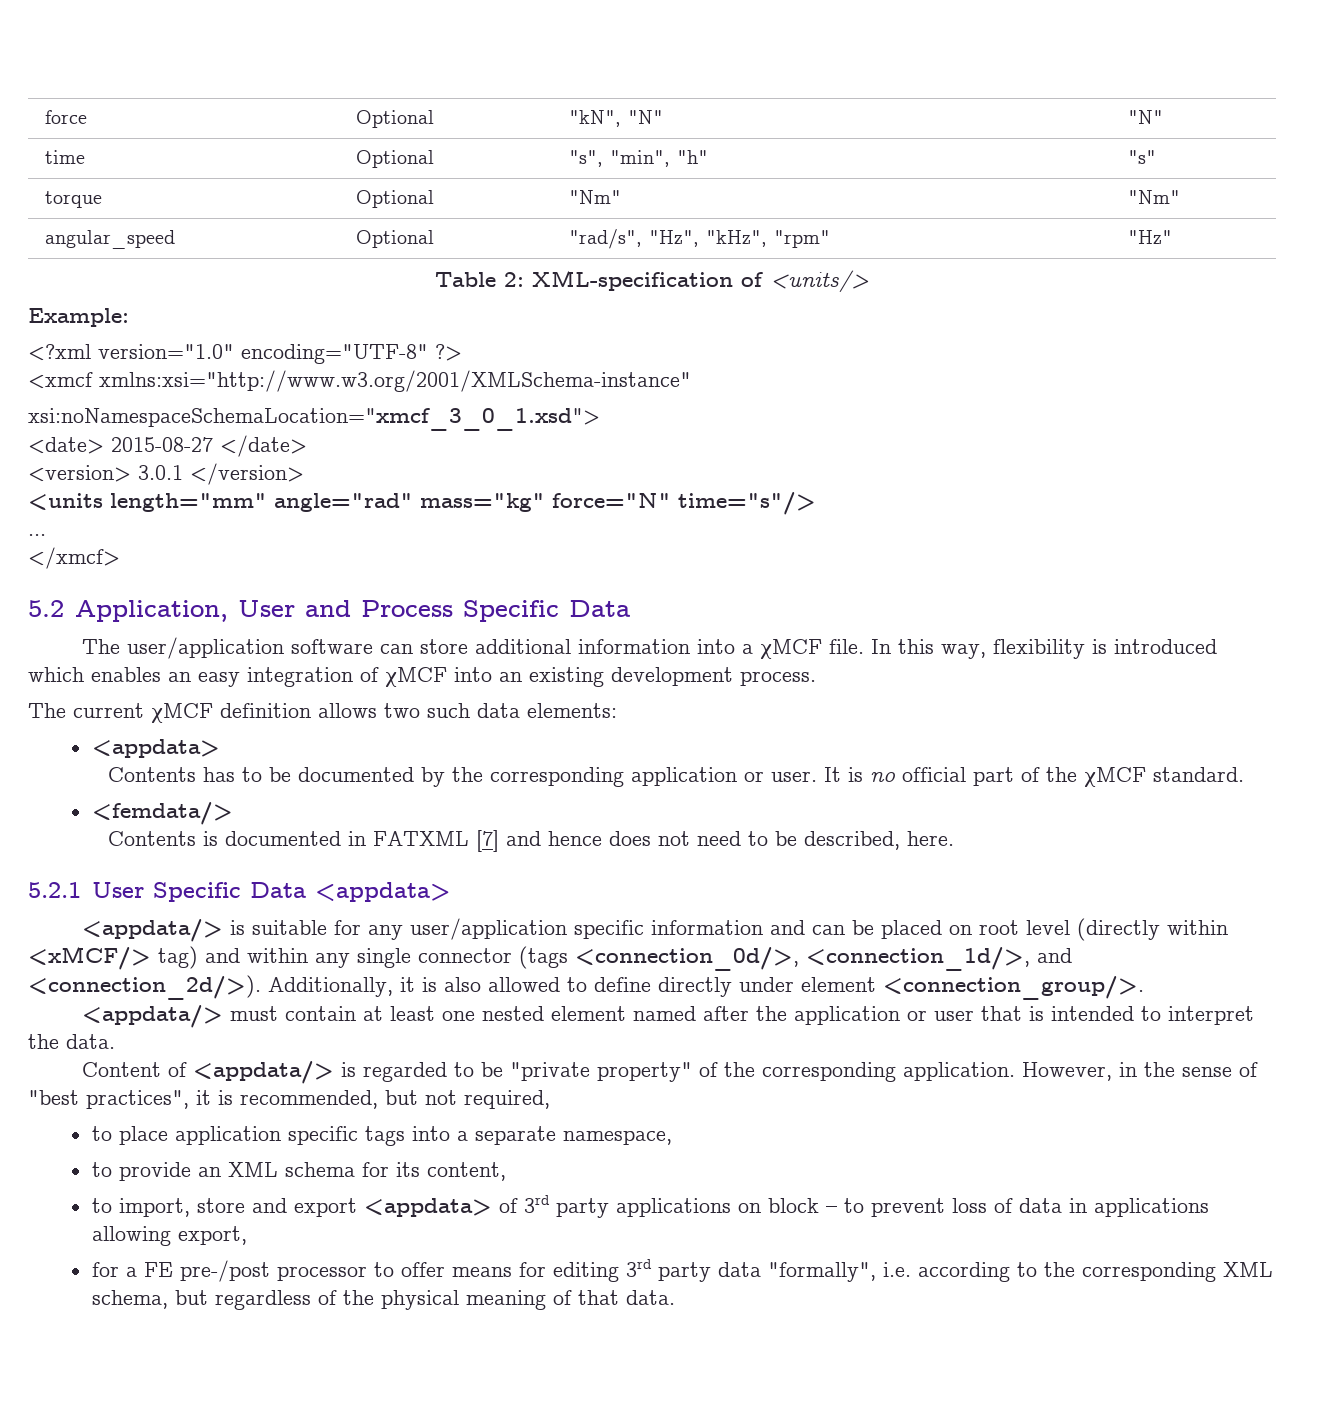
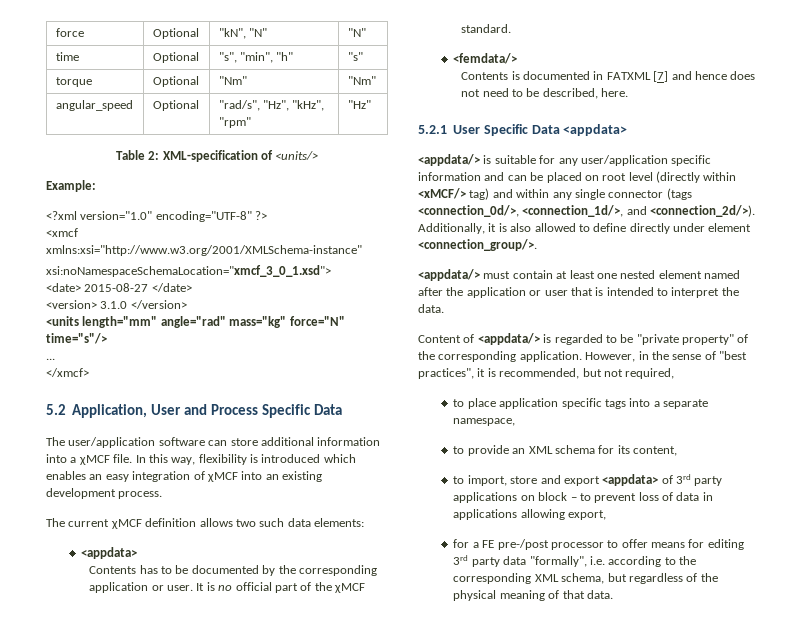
[138,465,183,480] 3.0.1 -> [100,301,128,309] 3.1.0

